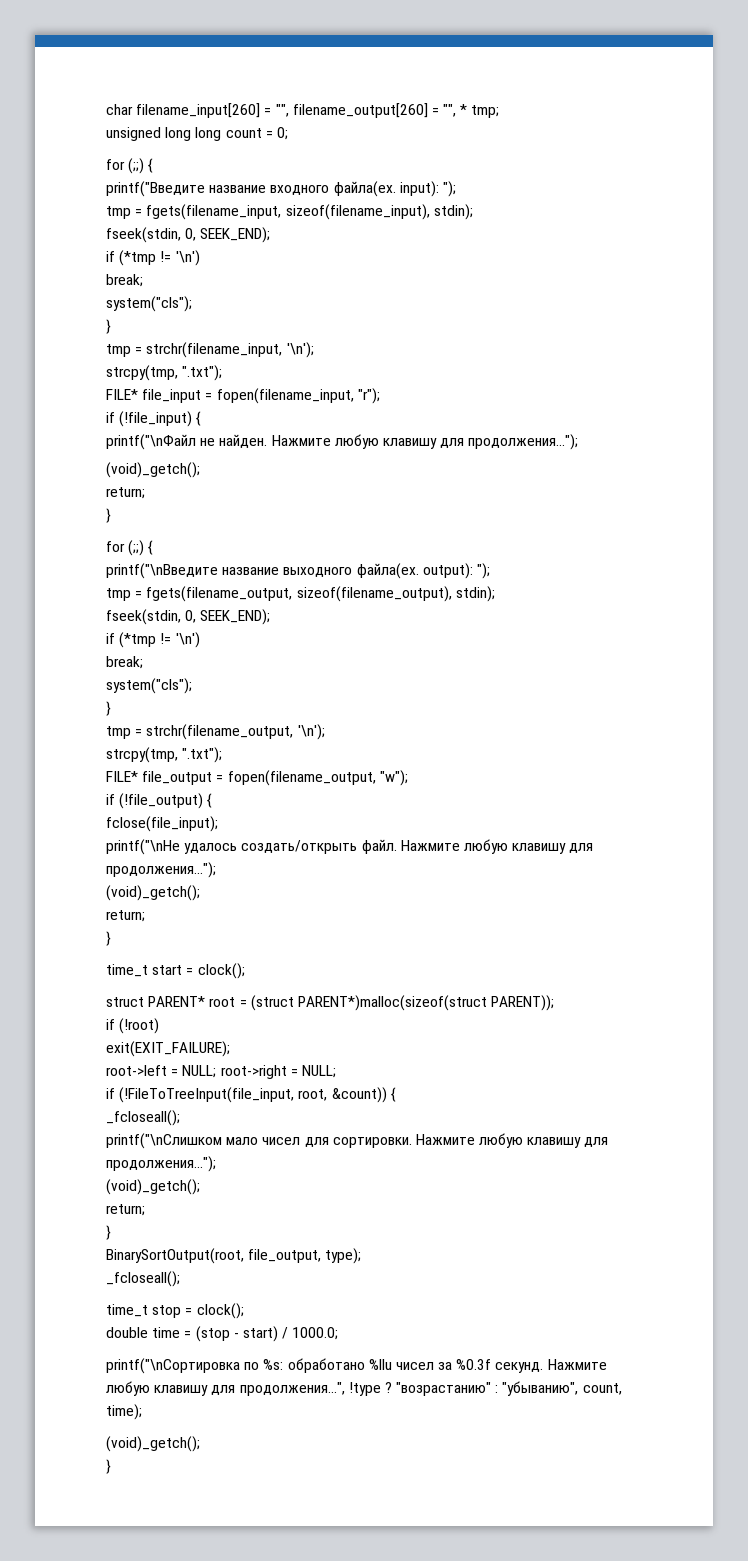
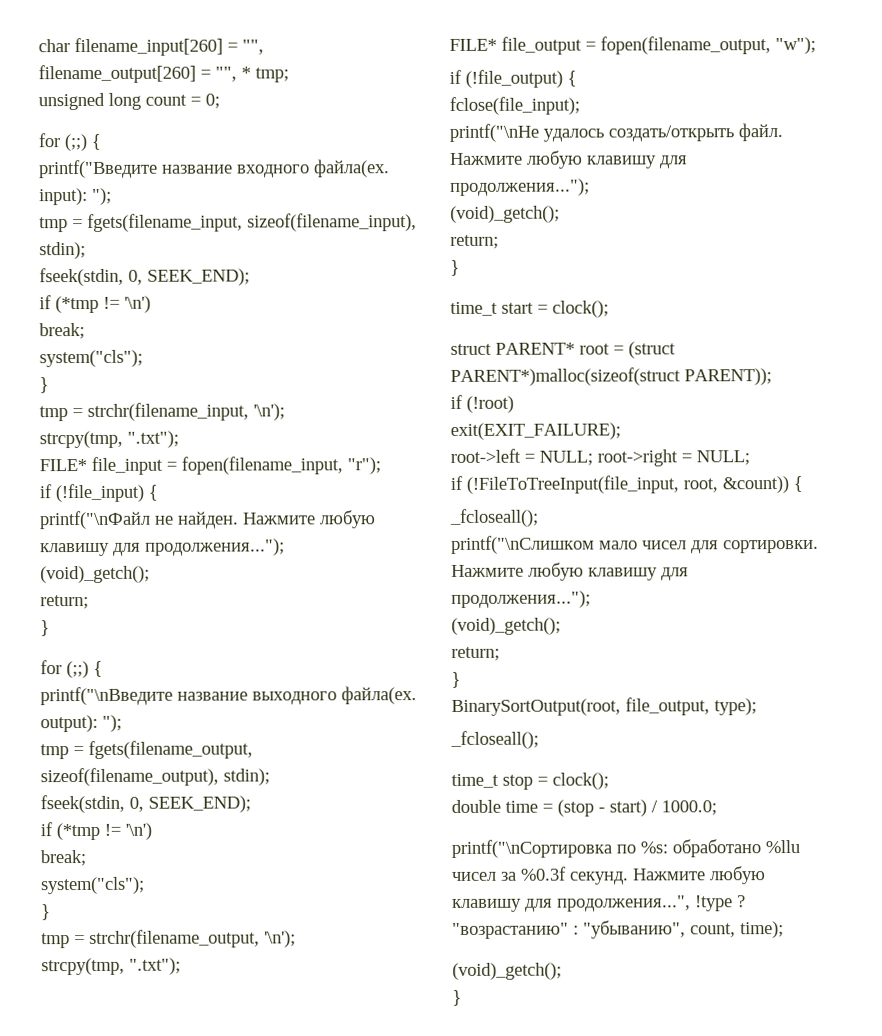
[195,127,222,141] long -> (141, 101) none

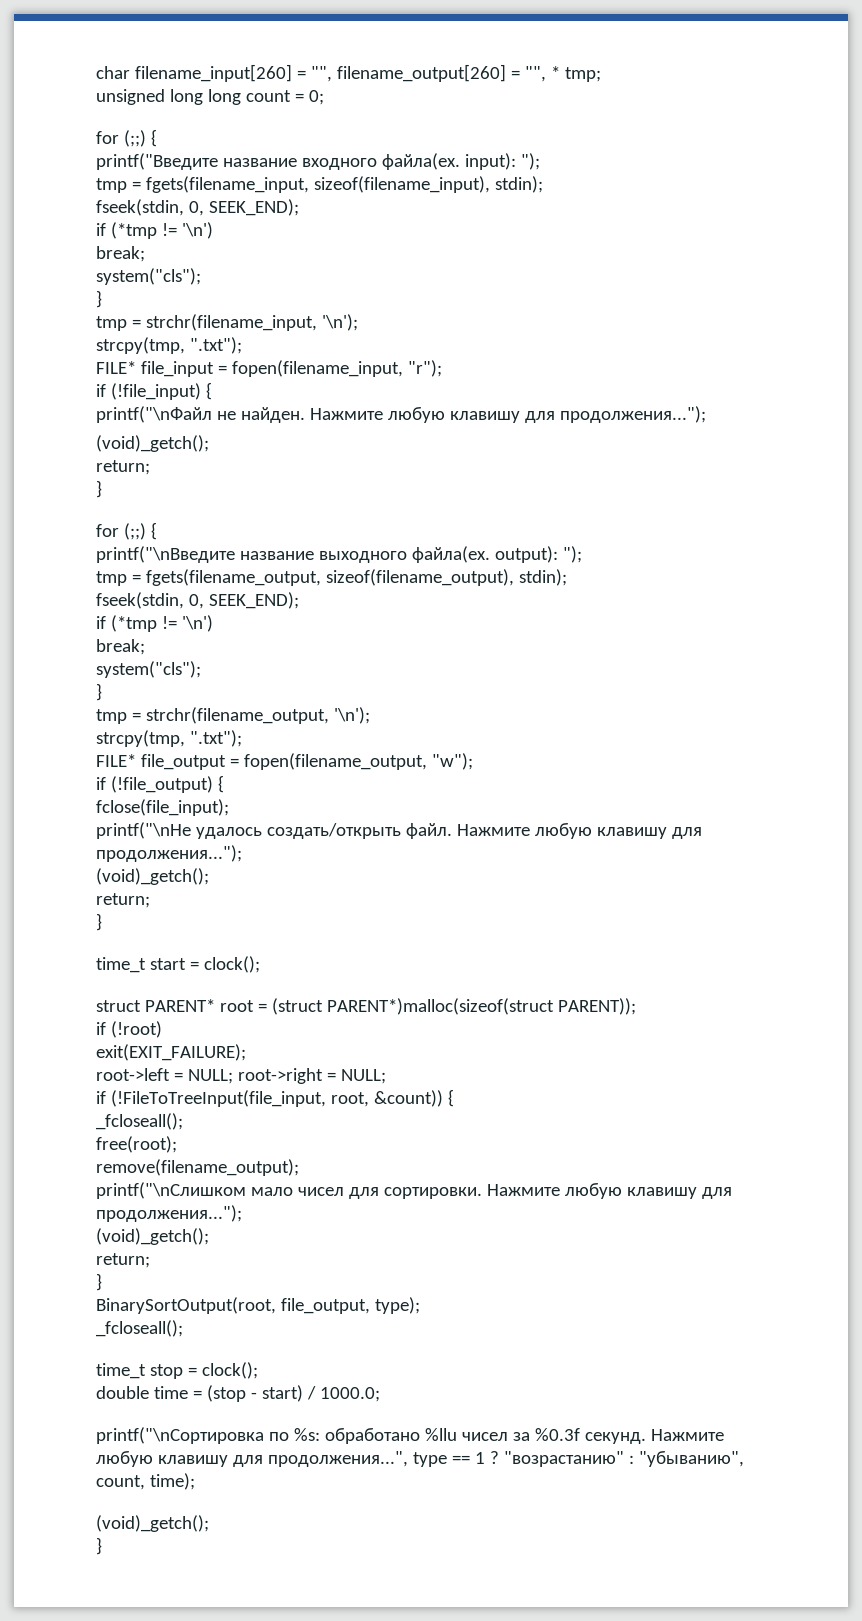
(141, 101) none -> [207,89,241,105] long
(539, 517) none -> [96,1136,177,1153] [96,1159,299,1176] // free(root); // remove(filename_output);
[695,895,733,912] !type -> [412,1452,485,1467] type == 1

